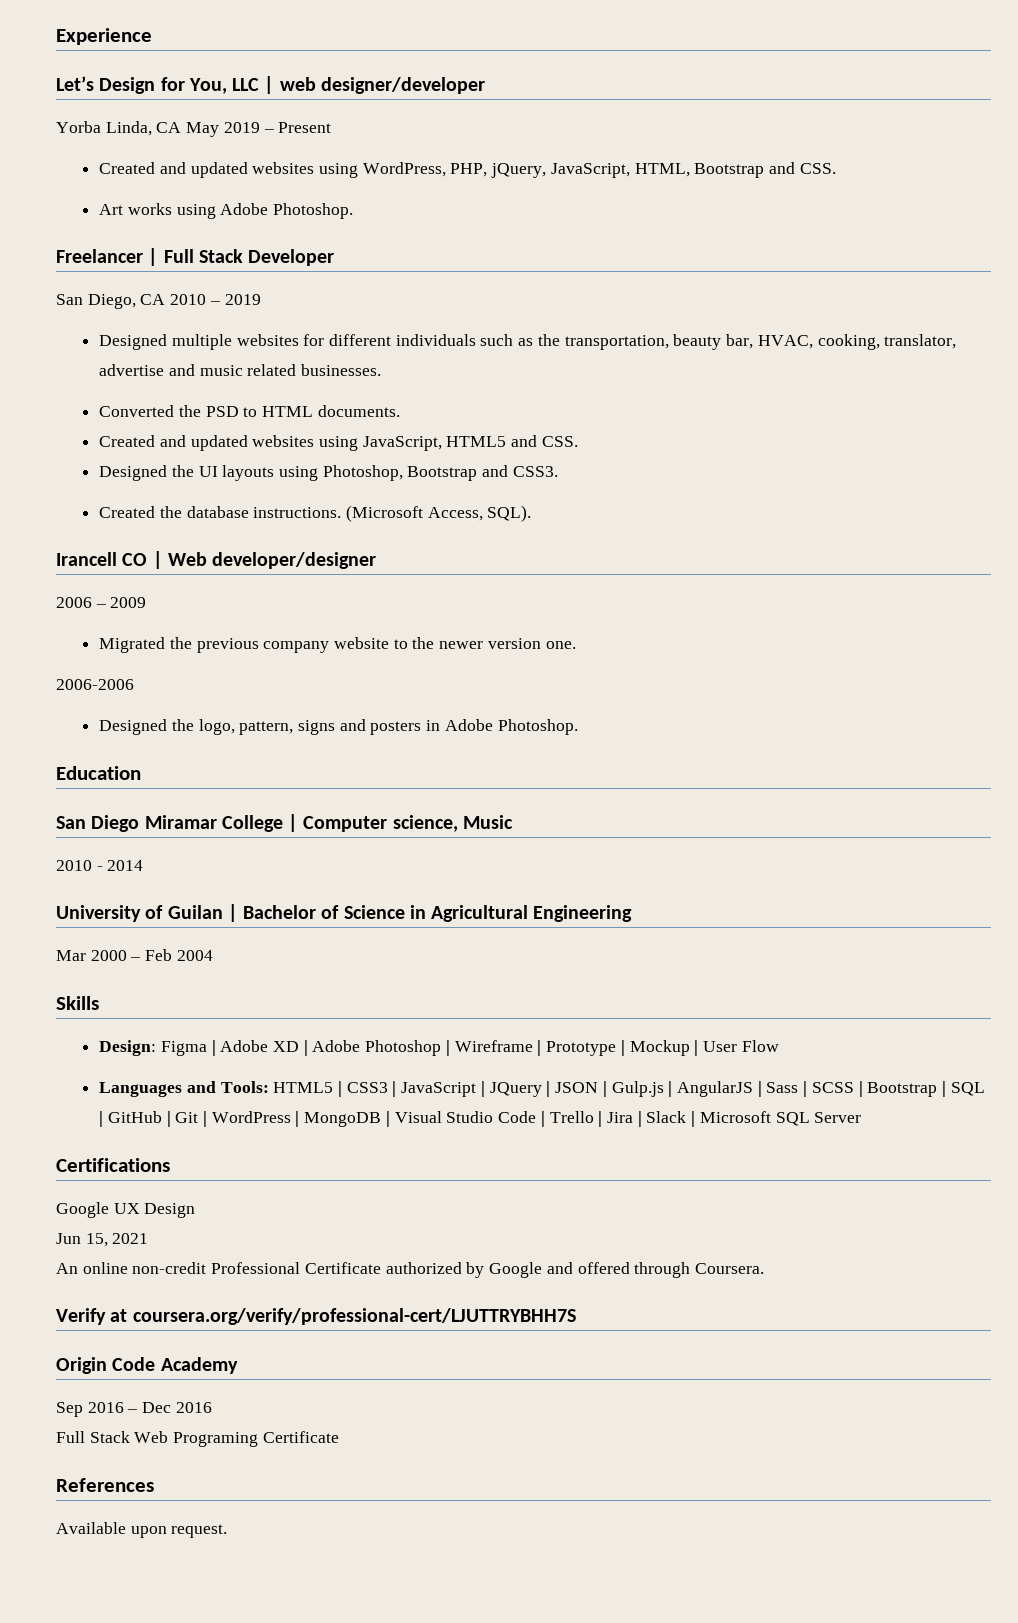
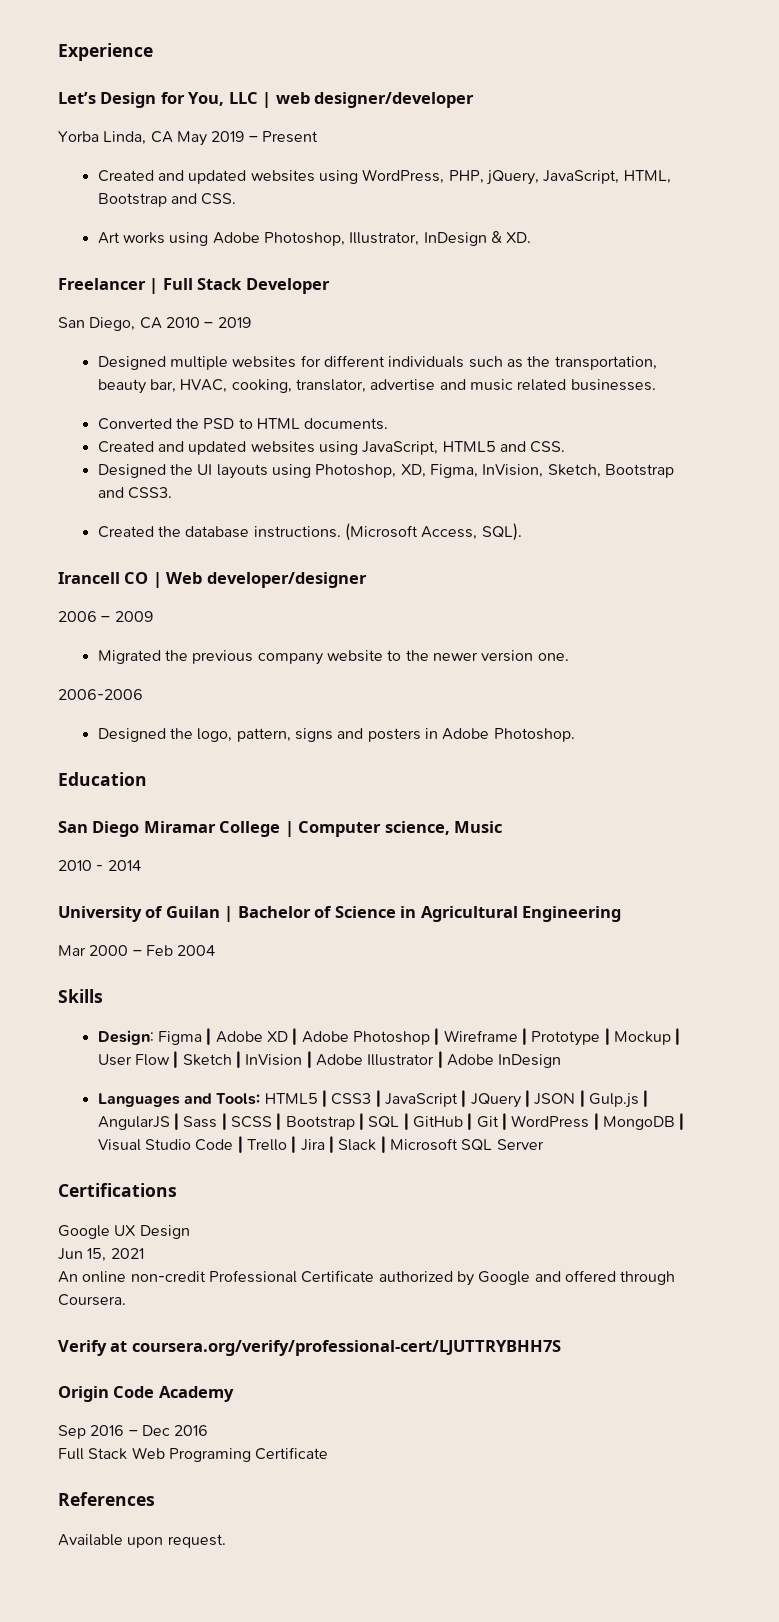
[273,203,354,219] Photoshop. -> [264,231,532,246] Photoshop, Illustrator, InDesign & XD.
(403, 473) none -> [400,464,601,478] XD, Figma, InVision, Sketch,
(779, 1046) none -> [173,1051,562,1068] | Sketch | InVision | Adobe Illustrator | Adobe InDesign

